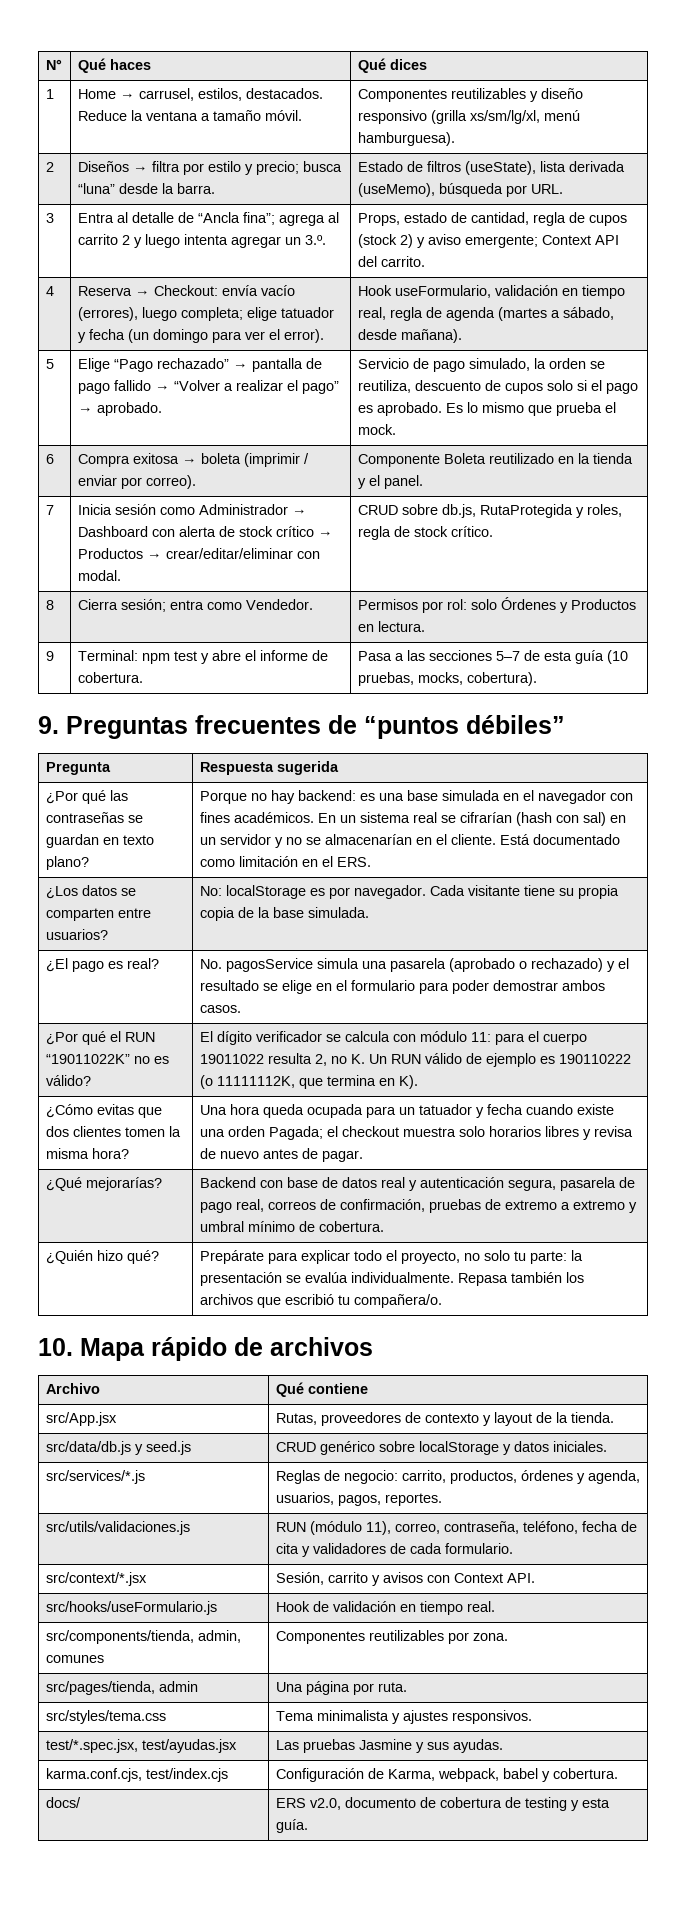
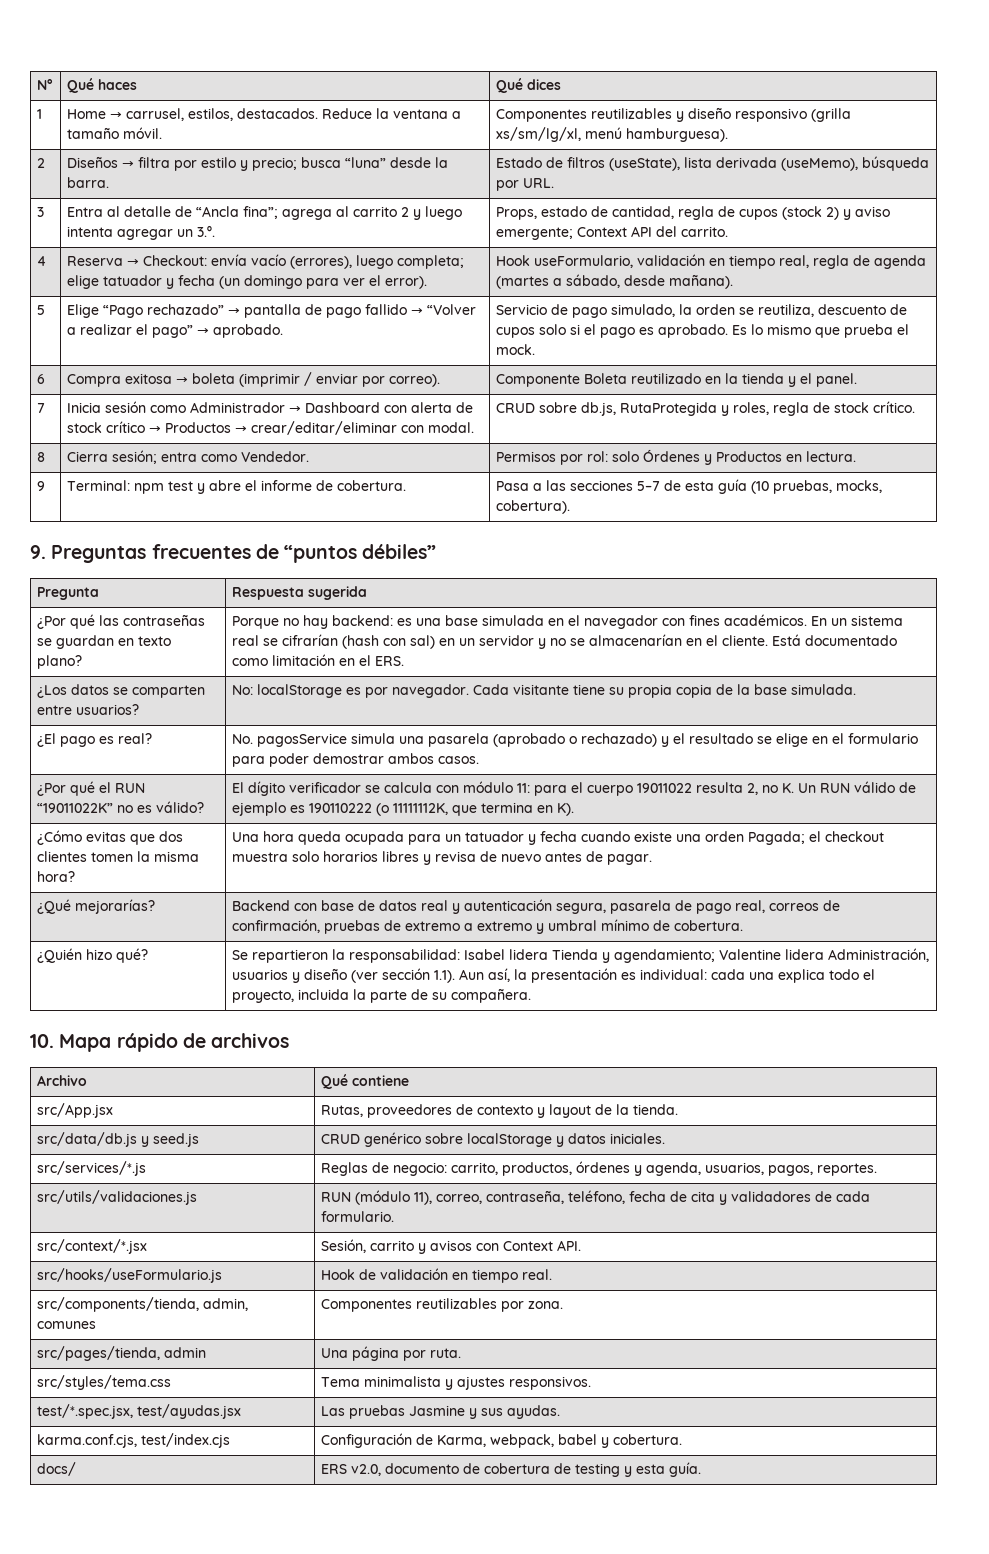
[199,1250,583,1264] [199,1272,584,1286] [199,1294,442,1308] Prepárate para explicar todo el proyecto, no solo tu parte: la presentación se evalúa individualmente. Repasa también los archivos que escribió tu compañera/o. -> [231,948,929,963] [231,968,875,983] [231,988,531,1003] Se repartieron la responsabilidad: Isabel lidera Tienda y agendamiento; Valentine lidera Administración, usuarios y diseño (ver sección 1.1). Aun así, la presentación es individual: cada una explica todo el proyecto, incluida la parte de su compañera.

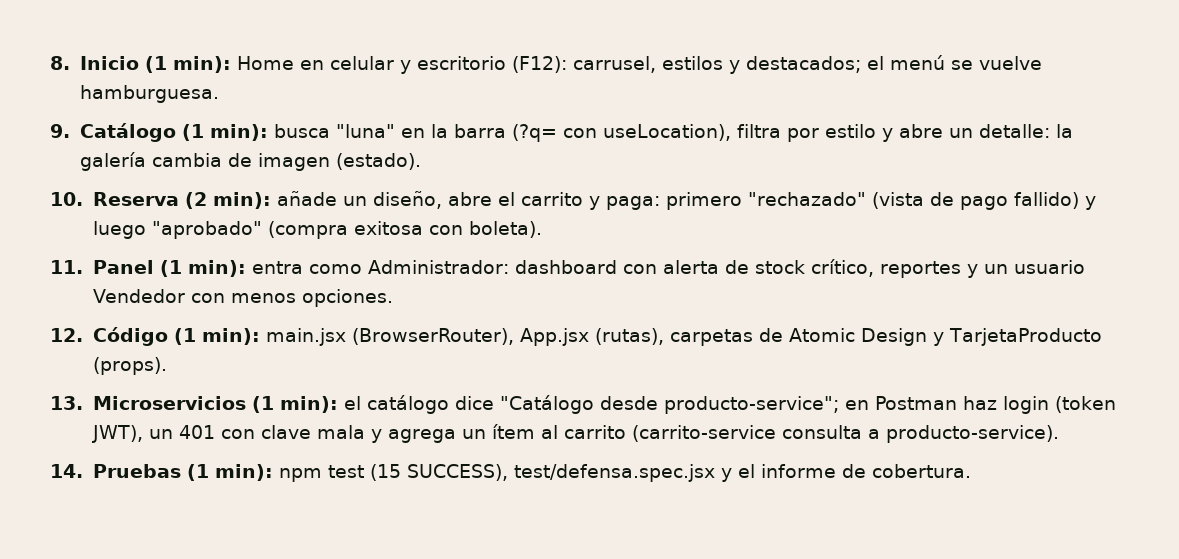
[36,79,53,90] [66,78,137,93] [495,78,561,93] [36,109,42,119] [66,108,461,121] [66,127,162,139] [495,107,851,122] [495,127,728,142] [36,158,45,168] [66,156,448,171] [66,177,109,188] [495,156,929,171] [495,178,554,191] [36,207,44,217] [66,206,462,220] [66,225,215,240] [495,206,890,220] [495,226,728,240] [36,256,46,266] [66,254,464,269] [66,275,427,289] [495,254,926,269] [495,274,733,289] [36,305,45,315] [66,304,476,318] [66,324,283,338] [495,304,907,318] [495,324,909,338] [495,344,535,355] [36,374,45,384] [66,372,440,387] [495,373,857,387] [36,403,45,413] [66,401,473,413] [66,421,474,435] [495,401,915,416] [36,452,45,462] [66,450,309,464] [495,449,856,465] [36,481,45,491] [66,480,406,494] [495,479,882,494] [495,500,570,514] [30,544,437,563] [36,587,99,600] [231,586,367,600] [36,614,205,629] [36,635,171,649] [36,655,82,669] [231,614,903,629] [231,634,897,649] [231,654,404,666] [36,684,205,698] [36,704,139,715] [231,684,856,698] [36,733,152,747] [231,733,918,747] [231,753,479,767] [36,781,145,796] [36,801,204,813] [231,781,916,796] [231,802,574,816] [36,830,183,845] [36,851,199,862] [36,871,75,882] [231,831,884,845] [231,851,652,865] [36,899,155,914] [231,899,840,914] [231,919,743,934] [36,948,148,963] [231,948,929,963] [231,968,875,983] [231,988,531,1003] [30,1033,290,1052] [36,1075,87,1086] [320,1074,409,1089] [36,1103,113,1118] [320,1104,678,1118] [36,1132,199,1147] [320,1132,665,1147] [36,1161,146,1176] [320,1161,877,1176] [36,1190,197,1205] [320,1190,870,1205] [320,1211,394,1222] [36,1239,147,1254] [320,1239,581,1254] [36,1268,222,1283] [320,1268,552,1283] [36,1297,248,1312] [36,1321,96,1329] [320,1298,563,1312] [36,1346,206,1361] [320,1346,461,1361] [36,1375,171,1390] [320,1376,591,1390] [36,1404,241,1419] [320,1405,560,1419] [36,1433,230,1448] [320,1433,682,1448] [36,1462,76,1476] [320,1462,701,1477] N° | Qué haces | Qué dices // 1 | Home → carrusel, estilos, destacados. Reduce la ventana a tamaño móvil. | Componentes reutilizables y diseño responsivo (grilla xs/sm/lg/xl, menú hamburguesa). // 2 | Diseños → filtra por estilo y precio; busca “luna” desde la barra. | Estado de filtros (useState), lista derivada (useMemo), búsqueda por URL. // 3 | Entra al detalle de “Ancla fina”; agrega al carrito 2 y luego intenta agregar un 3.º. | Props, estado de cantidad, regla de cupos (stock 2) y aviso emergente; Context API del carrito. // 4 | Reserva → Checkout: envía vacío (errores), luego completa; elige tatuador y fecha (un domingo para ver el error). | Hook useFormulario, validación en tiempo real, regla de agenda (martes a sábado, desde mañana). // 5 | Elige “Pago rechazado” → pantalla de pago fallido → “Volver a realizar el pago” → aprobado. | Servicio de pago simulado, la orden se reutiliza, descuento de cupos solo si el pago es aprobado. Es lo mismo que prueba el mock. // 6 | Compra exitosa → boleta (imprimir / enviar por correo). | Componente Boleta reutilizado en la tienda y el panel. // 7 | Inicia sesión como Administrador → Dashboard con alerta de stock crítico → Productos → crear/editar/eliminar con modal. | CRUD sobre db.js, RutaProtegida y roles, regla de stock crítico. // 8 | Cierra sesión; entra como Vendedor. | Permisos por rol: solo Órdenes y Productos en lectura. // 9 | Terminal: npm test y abre el informe de cobertura. | Pasa a las secciones 5–7 de esta guía (10 pruebas, mocks, cobertura). // 9. Preguntas frecuentes de “puntos débiles” // Pregunta | Respuesta sugerida // ¿Por qué las contraseñas se guardan en texto plano? | Porque no hay backend: es una base simulada en el navegador con fines académicos. En un sistema real se cifrarían (hash con sal) en un servidor y no se almacenarían en el cliente. Está documentado como limitación en el ERS. // ¿Los datos se comparten entre usuarios? | No: localStorage es por navegador. Cada visitante tiene su propia copia de la base simulada. // ¿El pago es real? | No. pagosService simula una pasarela (aprobado o rechazado) y el resultado se elige en el formulario para poder demostrar ambos casos. // ¿Por qué el RUN “19011022K” no es válido? | El dígito verificador se calcula con módulo 11: para el cuerpo 19011022 resulta 2, no K. Un RUN válido de ejemplo es 190110222 (o 11111112K, que termina en K). // ¿Cómo evitas que dos clientes tomen la misma hora? | Una hora queda ocupada para un tatuador y fecha cuando existe una orden Pagada; el checkout muestra solo horarios libres y revisa de nuevo antes de pagar. // ¿Qué mejorarías? | Backend con base de datos real y autenticación segura, pasarela de pago real, correos de confirmación, pruebas de extremo a extremo y umbral mínimo de cobertura. // ¿Quién hizo qué? | Se repartieron la responsabilidad: Isabel lidera Tienda y agendamiento; Valentine lidera Administración, usuarios y diseño (ver sección 1.1). Aun así, la presentación es individual: cada una explica todo el proyecto, incluida la parte de su compañera. // 10. Mapa rápido de archivos // Archivo | Qué contiene // src/App.jsx | Rutas, proveedores de contexto y layout de la tienda. // src/data/db.js y seed.js | CRUD genérico sobre localStorage y datos iniciales. // src/services/*.js | Reglas de negocio: carrito, productos, órdenes y agenda, usuarios, pagos, reportes. // src/utils/validaciones.js | RUN (módulo 11), correo, contraseña, teléfono, fecha de cita y validadores de cada formulario. // src/context/*.jsx | Sesión, carrito y avisos con Context API. // src/hooks/useFormulario.js | Hook de validación en tiempo real. // src/components/tienda, admin, comunes | Componentes reutilizables por zona. // src/pages/tienda, admin | Una página por ruta. // src/styles/tema.css | Tema minimalista y ajustes responsivos. // test/*.spec.jsx, test/ayudas.jsx | Las pruebas Jasmine y sus ayudas. // karma.conf.cjs, test/index.cjs | Configuración de Karma, webpack, babel y cobertura. // docs/ | ERS v2.0, documento de cobertura de testing y esta guía. -> [50,55,1042,74] [79,85,219,103] [50,123,1073,142] [79,152,421,171] [50,191,1096,210] [92,221,542,239] [50,259,1085,278] [92,289,394,307] [50,327,1103,346] [92,357,167,375] [50,395,1117,414] [91,424,1059,443] [50,464,971,482] 8. Inicio (1 min): Home en celular y escritorio (F12): carrusel, estilos y destacados; el menú se vuelve hamburguesa. // 9. Catálogo (1 min): busca "luna" en la barra (?q= con useLocation), filtra por estilo y abre un detalle: la galería cambia de imagen (estado). // 10. Reserva (2 min): añade un diseño, abre el carrito y paga: primero "rechazado" (vista de pago fallido) y luego "aprobado" (compra exitosa con boleta). // 11. Panel (1 min): entra como Administrador: dashboard con alerta de stock crítico, reportes y un usuario Vendedor con menos opciones. // 12. Código (1 min): main.jsx (BrowserRouter), App.jsx (rutas), carpetas de Atomic Design y TarjetaProducto (props). // 13. Microservicios (1 min): el catálogo dice "Catálogo desde producto-service"; en Postman haz login (token JWT), un 401 con clave mala y agrega un ítem al carrito (carrito-service consulta a producto-service). // 14. Pruebas (1 min): npm test (15 SUCCESS), test/defensa.spec.jsx y el informe de cobertura.

